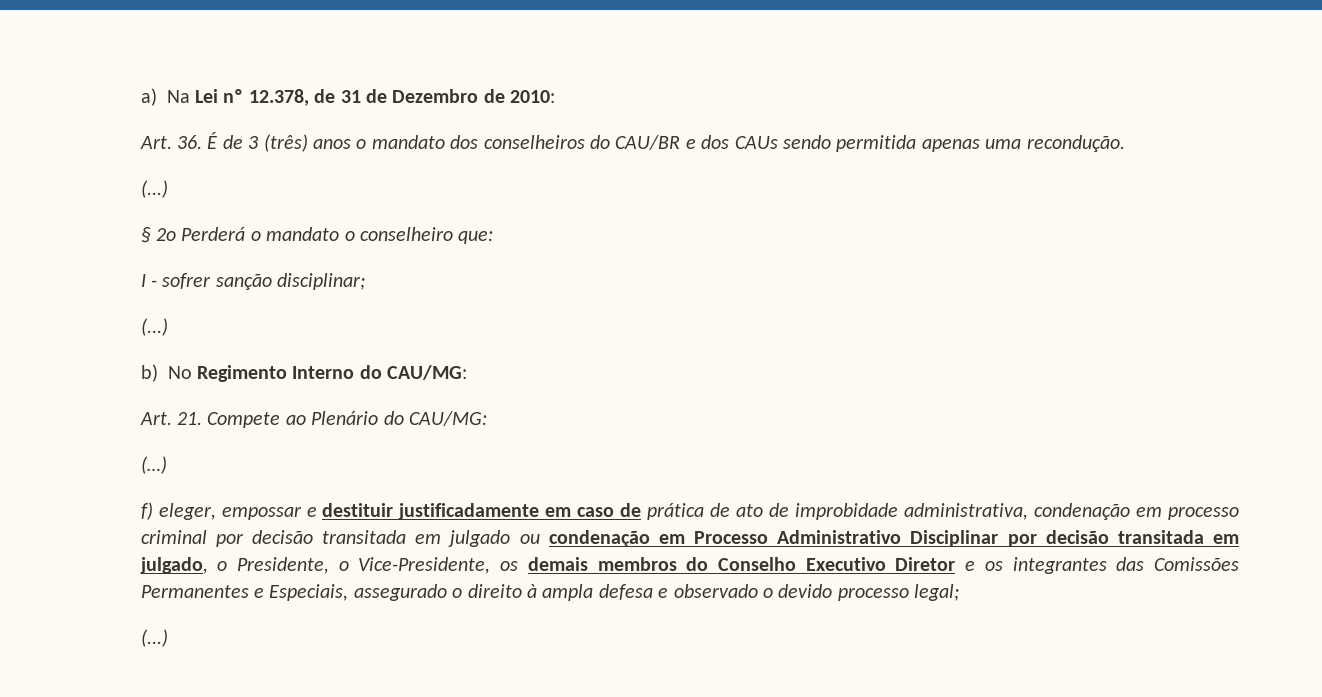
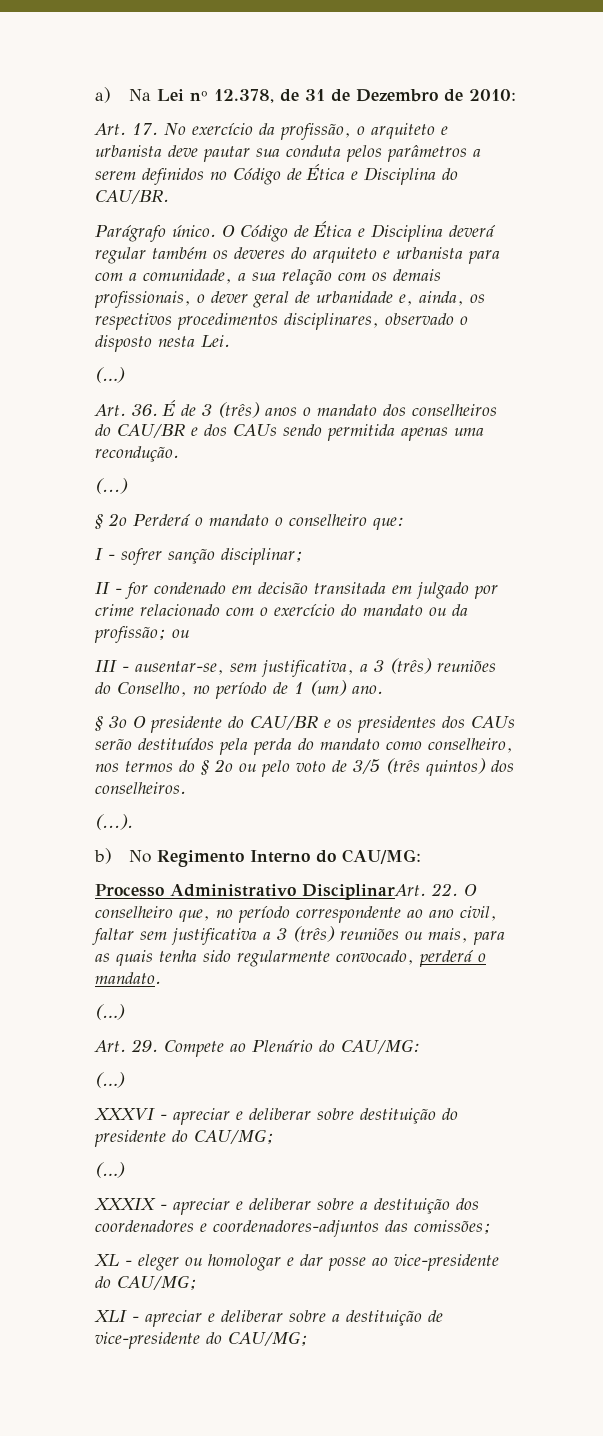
(556, 96) none -> [94,123,449,140] [95,145,482,162] [95,164,459,185] [95,190,170,204] [95,221,497,242] [95,247,501,264] [95,269,442,285] [94,291,486,308] [95,313,469,330] [95,335,231,352] [95,367,126,383] // Art. 17. No exercício da profissão, o arquiteto e urbanista deve pautar sua conduta pelos parâmetros a serem definidos no Código de Ética e Disciplina do CAU/BR. // Parágrafo único. O Código de Ética e Disciplina deverá regular também os deveres do arquiteto e urbanista para com a comunidade, a sua relação com os demais profissionais, o dever geral de urbanidade e, ainda, os respectivos procedimentos disciplinares, observado o disposto nesta Lei. // (…)
[140,318,168,336] (...) -> [95,582,499,599] [95,604,469,616] [94,626,190,643] [95,658,497,677] [95,680,384,699] [95,716,516,733] [95,738,514,755] [95,758,515,777] [95,782,187,794] [95,814,134,830] II - for condenado em decisão transitada em julgado por crime relacionado com o exercício do mandato ou da profissão; ou // III - ausentar-se, sem justificativa, a 3 (três) reuniões do Conselho, no período de 1 (um) ano. // § 3o O presidente do CAU/BR e os presidentes dos CAUs serão destituídos pela perda do mandato como conselheiro, nos termos do § 2o ou pelo voto de 3/5 (três quintos) dos conselheiros. // (...).
[139,412,203,425] // Art. 21. -> [95,883,478,900] [95,906,498,923] [92,926,506,945] [95,950,487,967] [95,972,162,984] [95,1004,126,1020] [94,1039,159,1052] // Processo Administrativo DisciplinarArt. 22. O conselheiro que, no período correspondente ao ano civil, faltar sem justificativa a 3 (três) reuniões ou mais, para as quais tenha sido regularmente convocado, perderá o mandato. // (…) // Art. 29.
[140,502,1240,520] [140,530,1239,547] [139,557,1239,574] [140,584,960,601] [140,629,168,647] f) eleger, empossar e destituir justificadamente em caso de prática de ato de improbidade administrativa, condenação em processo criminal por decisão transitada em julgado ou condenação em Processo Administrativo Disciplinar por decisão transitada em julgado, o Presidente, o Vice-Presidente, os demais membros do Conselho Executivo Diretor e os integrantes das Comissões Permanentes e Especiais, assegurado o direito à ampla defesa e observado o devido processo legal; // (...) -> [94,1108,459,1125] [94,1129,275,1147] [95,1162,126,1178] [94,1198,480,1215] [95,1220,492,1237] [94,1254,500,1271] [95,1275,198,1290] [94,1310,444,1327] [95,1331,309,1349] XXXVI - apreciar e deliberar sobre destituição do presidente do CAU/MG; // (…) // XXXIX - apreciar e deliberar sobre a destituição dos coordenadores e coordenadores-adjuntos das comissões; // XL - eleger ou homologar e dar posse ao vice-presidente do CAU/MG; // XLI - apreciar e deliberar sobre a destituição de vice-presidente do CAU/MG;

